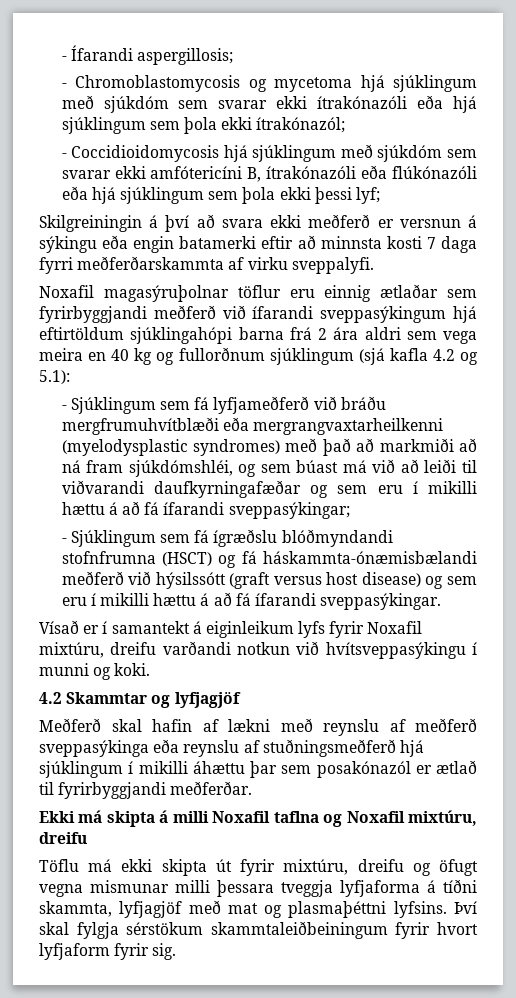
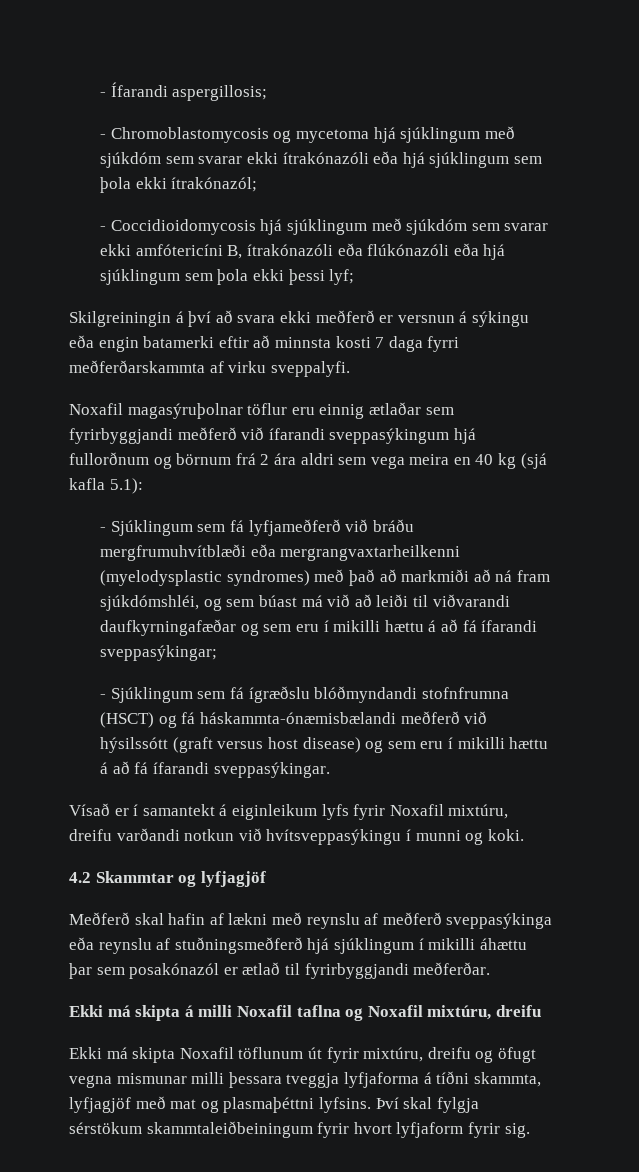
[39,327,284,344] eftirtöldum sjúklingahópi barna -> [69,452,232,469] fullorðnum og börnum
[156,347,479,365] og fullorðnum sjúklingum (sjá kafla 4.2 og -> [520,453,547,469] [69,478,105,490] (sjá kafla
[39,859,207,876] Töflu má ekki skipta -> [69,1047,304,1063] Ekki má skipta Noxafil töflunum

